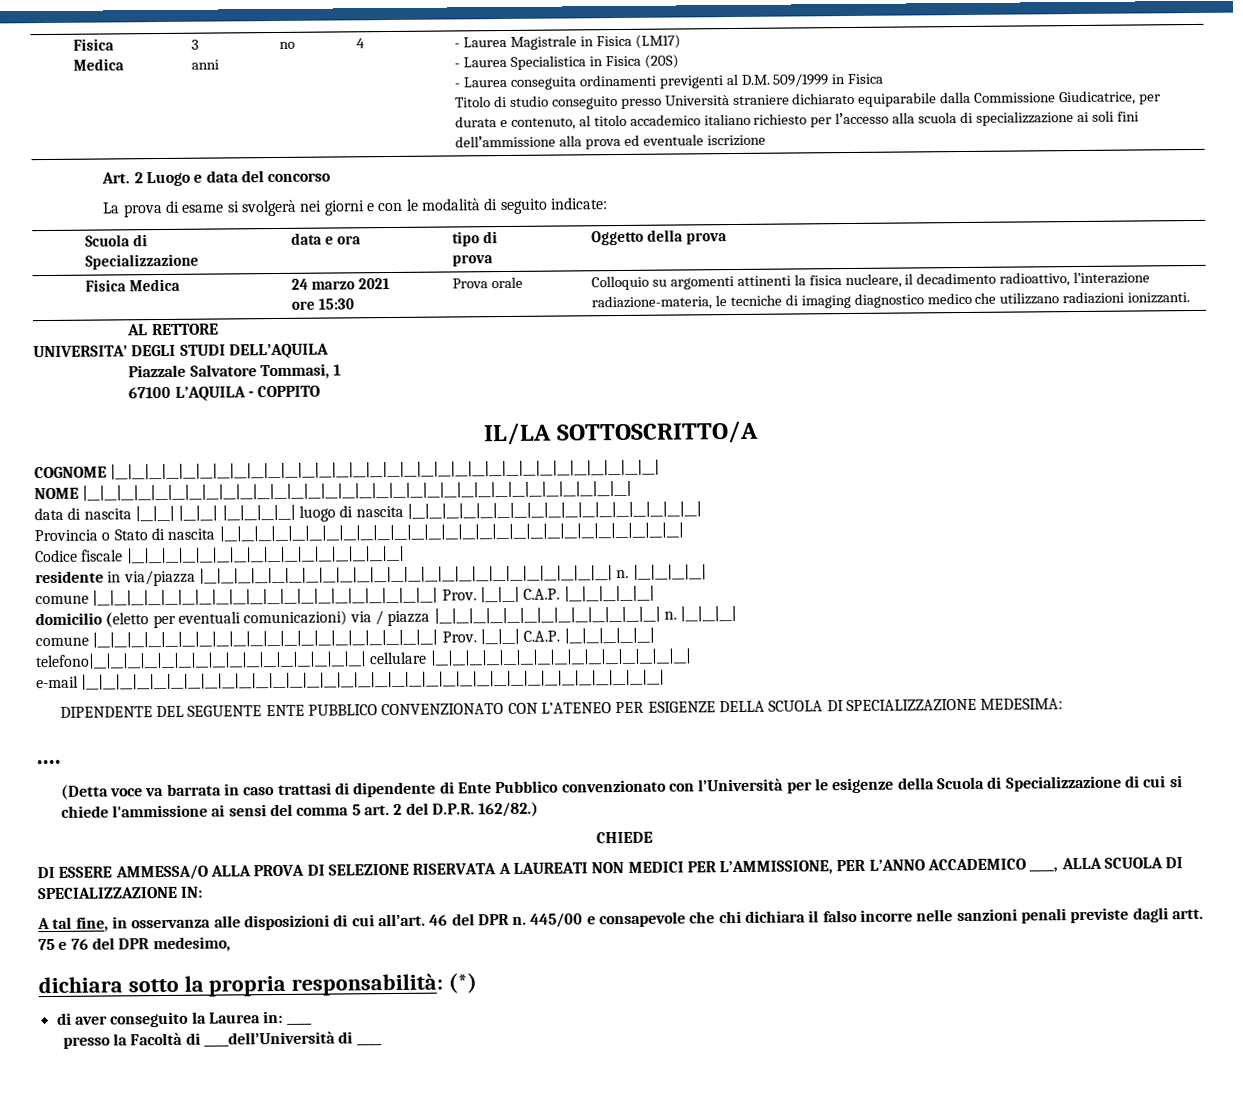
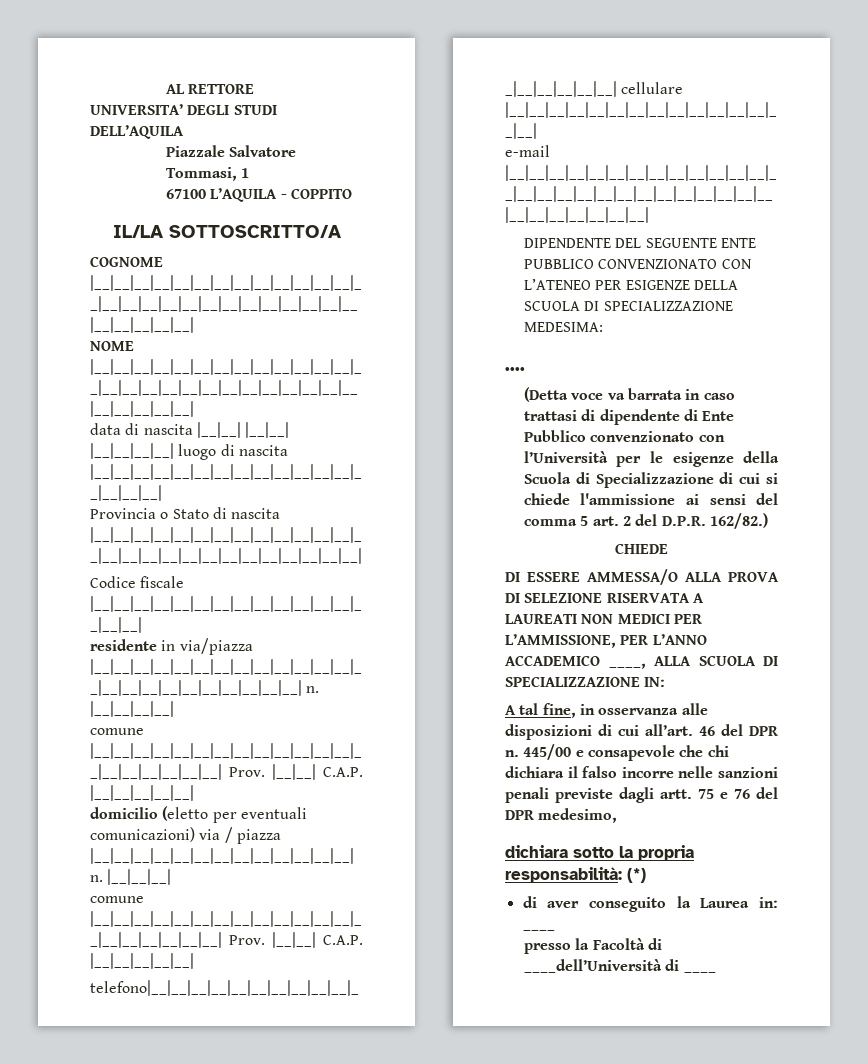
[73,38,115,51] [73,58,125,71] [190,39,199,50] [190,59,219,70] [279,41,296,49] [355,38,365,49] [454,34,681,50] [454,54,679,70] [454,73,884,90] [455,90,1162,110] [455,110,1139,130] [455,134,766,150] [101,170,332,187] [102,197,608,218] [85,234,148,247] [85,253,200,270] [291,232,361,245] [452,231,498,247] [452,254,494,267] [591,229,727,246] [85,278,180,292] [291,278,390,290] [291,298,354,310] [452,276,523,289] [591,271,1151,291] [591,291,1191,311] Fisica Medica | 3 // anni | no | 4 | - Laurea Magistrale in Fisica (LM17) // - Laurea Specialistica in Fisica (20S) // - Laurea conseguita ordinamenti previgenti al D.M. 509/1999 in Fisica // Titolo di studio conseguito presso Università straniere dichiarato equiparabile dalla Commissione Giudicatrice, per durata e contenuto, al titolo accademico italiano richiesto per l’accesso alla scuola di specializzazione ai soli fini dell’ammissione alla prova ed eventuale iscrizione // Art. 2 Luogo e data del concorso // La prova di esame si svolgerà nei giorni e con le modalità di seguito indicate: // Scuola di Specializzazione | data e ora | tipo di prova | Oggetto della prova // Fisica Medica | 24 marzo 2021 ore 15:30 | Prova orale | Colloquio su argomenti attinenti la fisica nucleare, il decadimento radioattivo, l’interazione radiazione-materia, le tecniche di imaging diagnostico medico che utilizzano radiazioni ionizzanti. // -> (165, 89) none

